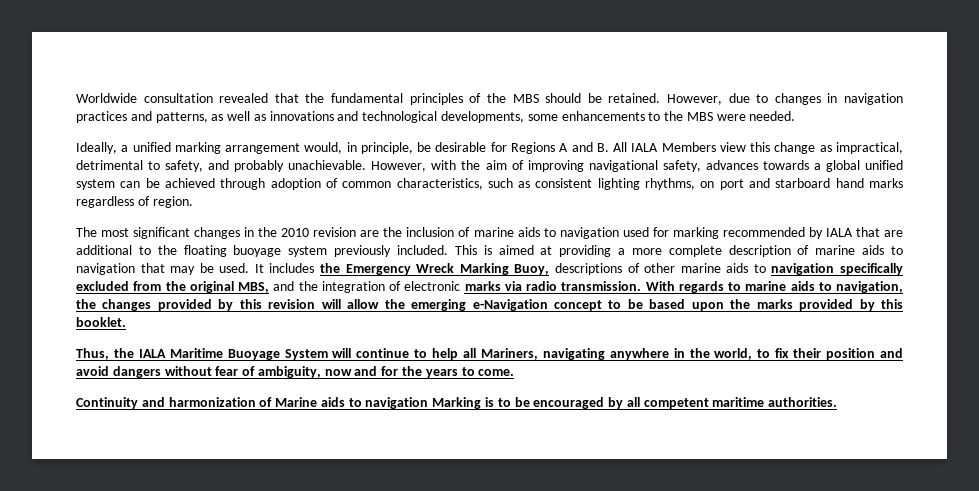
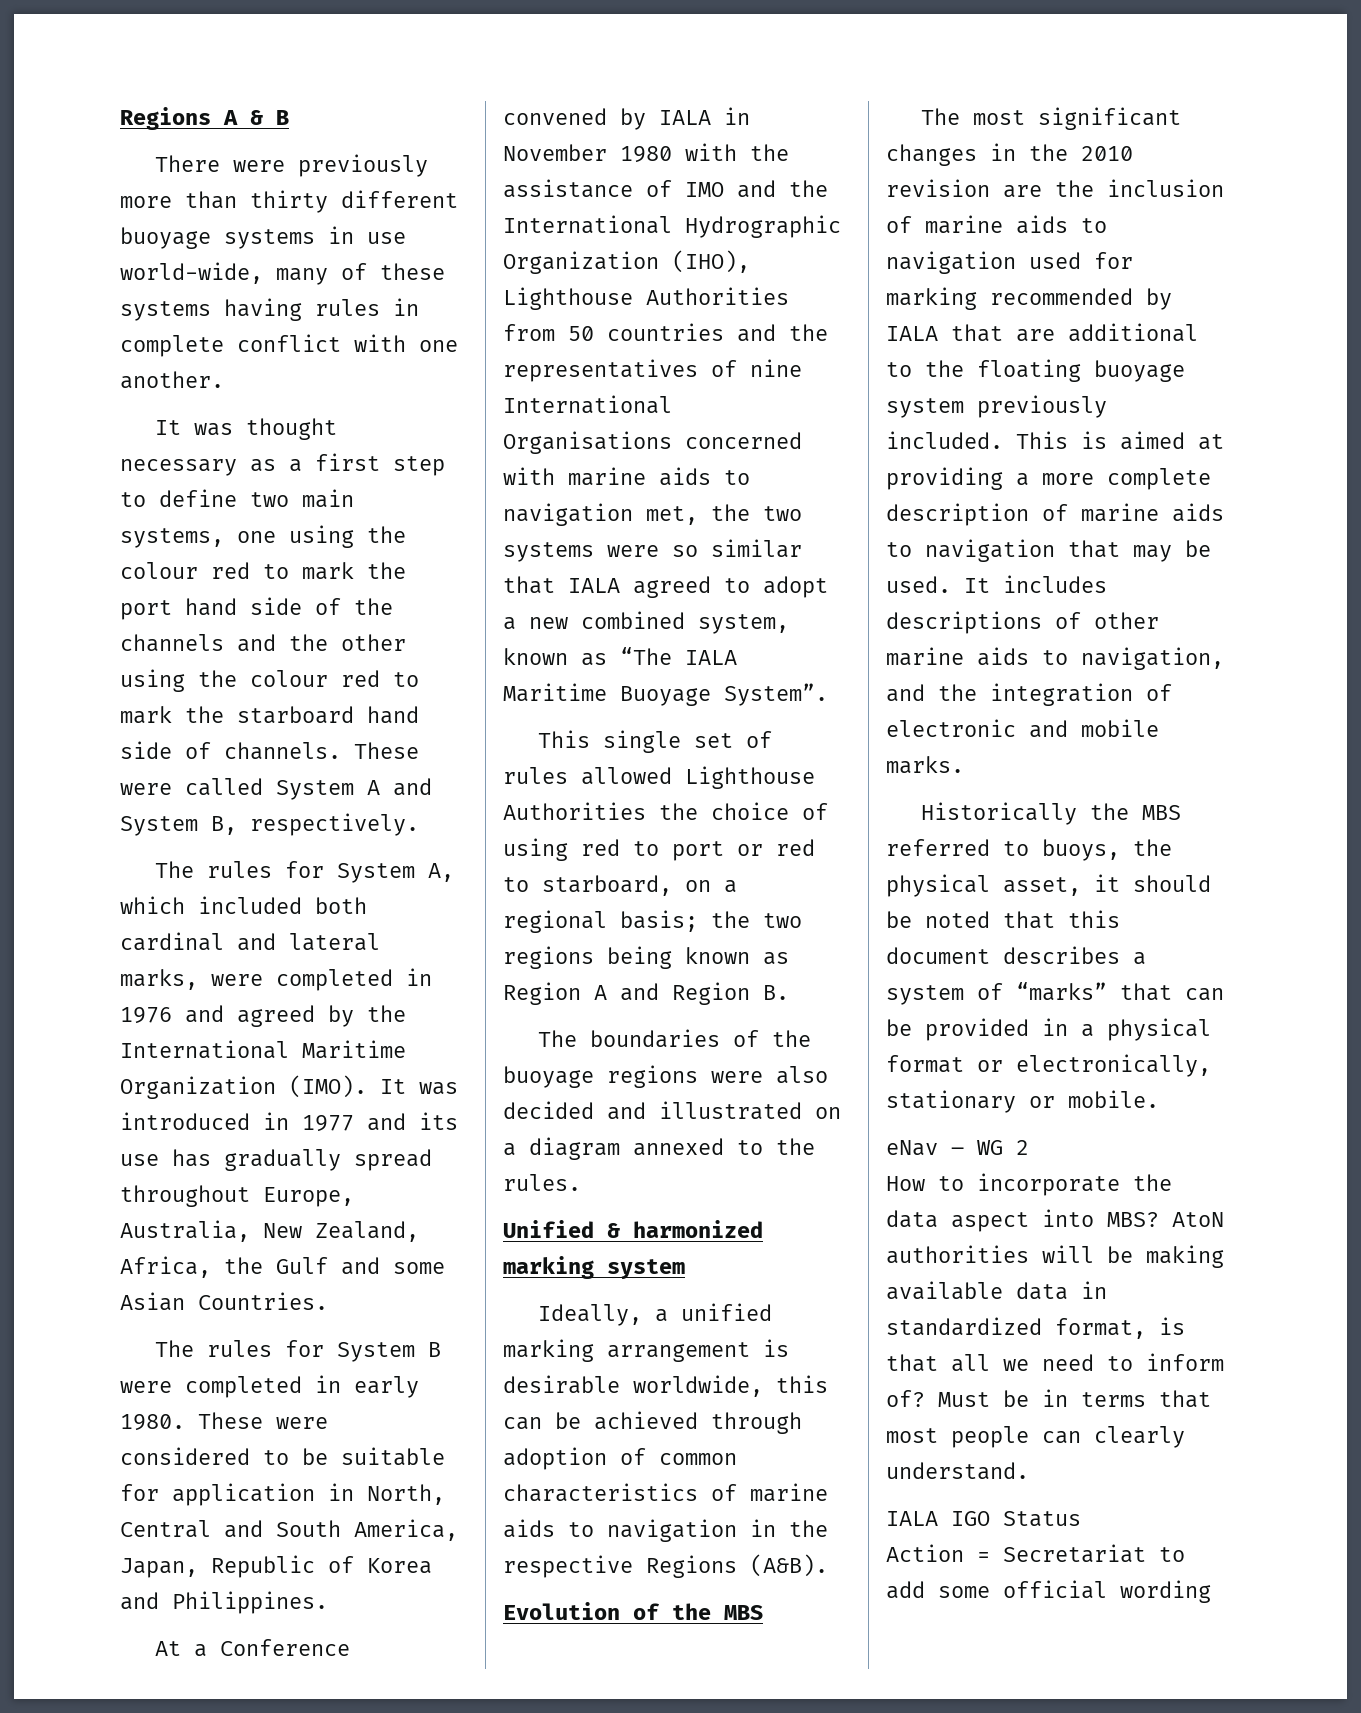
[76,93,903,105] [76,111,796,123] Worldwide consultation revealed that the fundamental principles of the MBS should be retained. However, due to changes in navigation practices and patterns, as well as innovations and technological developments, some enhancements to the MBS were needed. -> [120,107,289,130] [155,154,429,177] [120,190,458,213] [120,226,406,249] [120,262,445,285] [120,298,419,321] [120,334,458,357] [120,371,224,389] [155,418,338,440] [120,453,445,476] [120,489,354,508] [120,525,406,548] [120,562,406,580] [120,597,393,620] [120,634,406,652] [120,669,419,692] [120,706,419,724] [120,741,419,760] [120,778,432,800] [120,813,419,836] [155,861,455,883] [120,896,367,914] [120,932,380,951] [120,968,432,991] [120,1005,406,1027] [120,1040,406,1059] [120,1075,458,1099] [120,1112,458,1132] [120,1149,432,1171] [120,1185,354,1207] [120,1220,419,1242] [120,1256,445,1278] [120,1292,328,1311] [155,1340,442,1362] [120,1375,419,1398] [120,1412,328,1431] [120,1447,445,1466] [120,1483,445,1506] [120,1519,458,1541] [120,1555,432,1578] [120,1591,328,1614] [155,1639,351,1657] [503,107,750,130] [503,143,789,163] [503,179,828,198] [503,215,841,238] [503,250,750,274] [503,287,789,310] [503,323,828,342] [503,359,802,382] [503,395,672,414] [503,431,802,454] [503,467,750,486] [503,503,802,526] [503,539,802,562] [503,576,828,598] [503,611,789,634] [503,647,737,666] [503,683,828,706] [538,730,773,753] [503,766,815,789] [503,802,828,820] [503,838,815,861] [503,875,737,896] [503,910,802,933] [503,946,789,969] [503,982,789,1005] [538,1029,812,1048] [503,1065,828,1088] [503,1101,841,1120] [503,1137,815,1160] [503,1174,581,1191] [503,1220,763,1238] [503,1256,685,1279] Regions A & B // There were previously more than thirty different buoyage systems in use world-wide, many of these systems having rules in complete conflict with one another. // It was thought necessary as a first step to define two main systems, one using the colour red to mark the port hand side of the channels and the other using the colour red to mark the starboard hand side of channels. These were called System A and System B, respectively. // The rules for System A, which included both cardinal and lateral marks, were completed in 1976 and agreed by the International Maritime Organization (IMO). It was introduced in 1977 and its use has gradually spread throughout Europe, Australia, New Zealand, Africa, the Gulf and some Asian Countries. // The rules for System B were completed in early 1980. These were considered to be suitable for application in North, Central and South America, Japan, Republic of Korea and Philippines. // At a Conference convened by IALA in November 1980 with the assistance of IMO and the International Hydrographic Organization (IHO), Lighthouse Authorities from 50 countries and the representatives of nine International Organisations concerned with marine aids to navigation met, the two systems were so similar that IALA agreed to adopt a new combined system, known as “The IALA Maritime Buoyage System”. // This single set of rules allowed Lighthouse Authorities the choice of using red to port or red to starboard, on a regional basis; the two regions being known as Region A and Region B. // The boundaries of the buoyage regions were also decided and illustrated on a diagram annexed to the rules. // Unified & harmonized marking system
[304,142,903,154] [76,160,903,172] [76,179,115,190] would, in principle, be desirable for Regions A and B. All IALA Members view this change as impractical, detrimental to safety, and probably unachievable. However, with the aim of improving navigational safety, advances towards a global unified system -> [763,1339,789,1357] [503,1375,828,1397] is desirable worldwide, this
[396,178,903,190] [76,196,193,208] characteristics, such as consistent lighting rhythms, on port and starboard hand marks regardless of region. -> [503,1483,828,1502] [503,1519,828,1542] [503,1554,828,1578] [503,1602,763,1620] characteristics of marine aids to navigation in the respective Regions (A&B). // Evolution of the MBS
[320,263,550,275] the Emergency Wreck Marking Buoy, -> (1107, 584) none
[771,263,903,275] [76,281,269,293] navigation specifically excluded from the original MBS, -> [1081,647,1224,670] navigation,
[464,281,903,293] [76,299,904,311] [76,317,126,327] [76,348,904,360] [76,366,515,378] [76,397,838,409] marks via radio transmission. With regards to marine aids to navigation, the changes provided by this revision will allow the emerging e-Navigation concept to be based upon the marks provided by this booklet. // Thus, the IALA Maritime Buoyage System will continue to help all Mariners, navigating anywhere in the world, to fix their position and avoid dangers without fear of ambiguity, now and for the years to come. // Continuity and harmonization of Marine aids to navigation Marking is to be encouraged by all competent maritime authorities. -> [1029,719,1159,738] [886,756,964,774] [921,802,1182,825] [886,839,1172,861] [886,874,1211,897] [886,910,1120,929] [886,946,1146,965] [886,982,1224,1005] [886,1018,1211,1041] [886,1054,1211,1077] [886,1090,1159,1113] [886,1140,1029,1156] [886,1173,1172,1196] [886,1209,1224,1232] [886,1245,1224,1268] [886,1281,1107,1300] [886,1317,1185,1339] [886,1353,1224,1372] [886,1389,1211,1408] [886,1426,1185,1448] [886,1462,1029,1480] [886,1511,1081,1527] [886,1544,1185,1563] [886,1580,1211,1603] and mobile marks. // Historically the MBS referred to buoys, the physical asset, it should be noted that this document describes a system of “marks” that can be provided in a physical format or electronically, stationary or mobile. // eNav – WG 2 // How to incorporate the data aspect into MBS? AtoN authorities will be making available data in standardized format, is that all we need to inform of? Must be in terms that most people can clearly understand. // IALA IGO Status // Action = Secretariat to add some official wording

